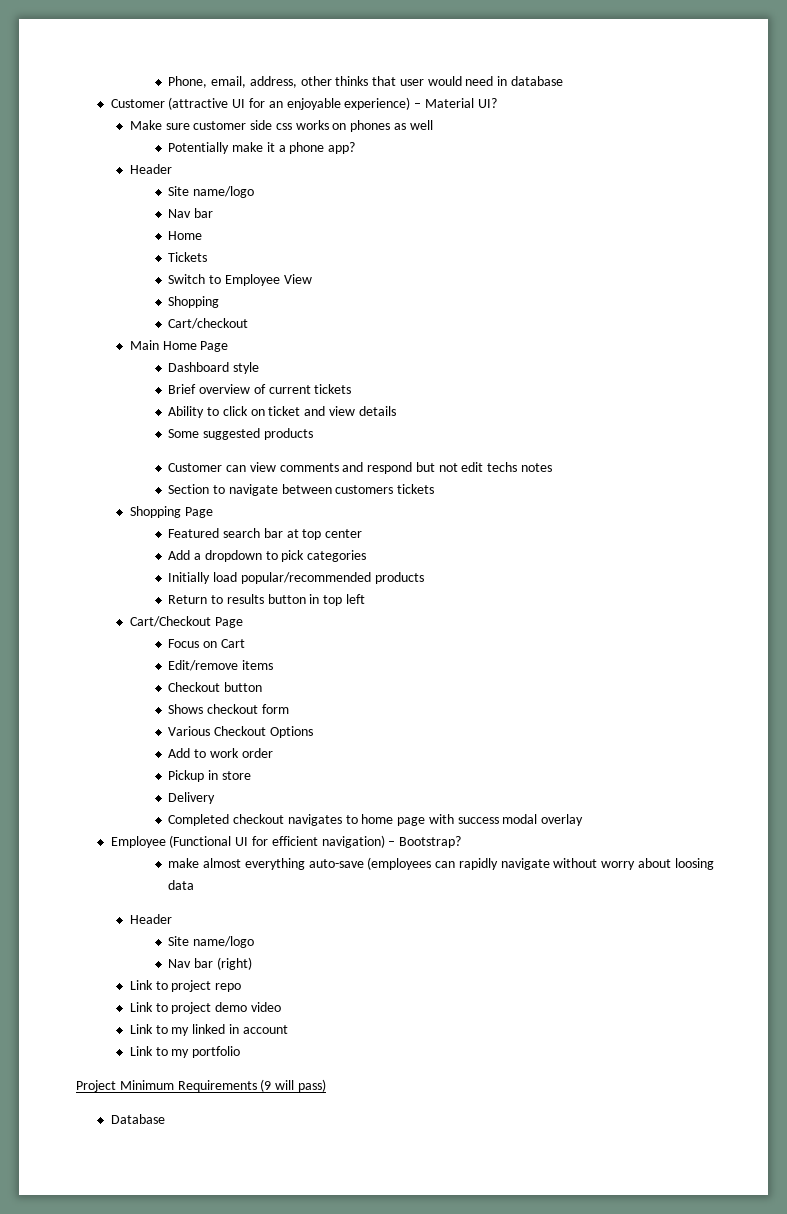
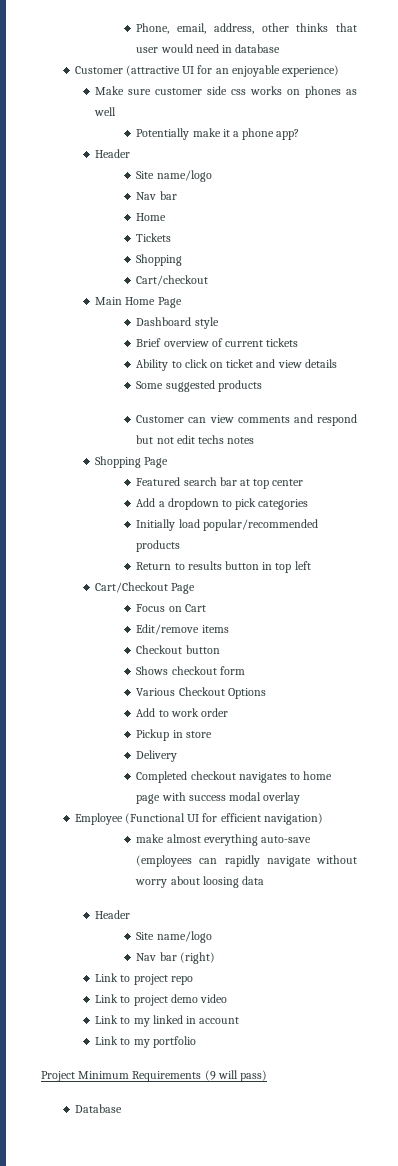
[414,98,497,108] – Material UI? -> (340, 71) none
[168,274,312,286] // Switch to Employee View -> (172, 237) none
[168,484,435,496] // Section to navigate between customers tickets -> (255, 440) none
[388,836,462,848] – Bootstrap? -> (323, 819) none

